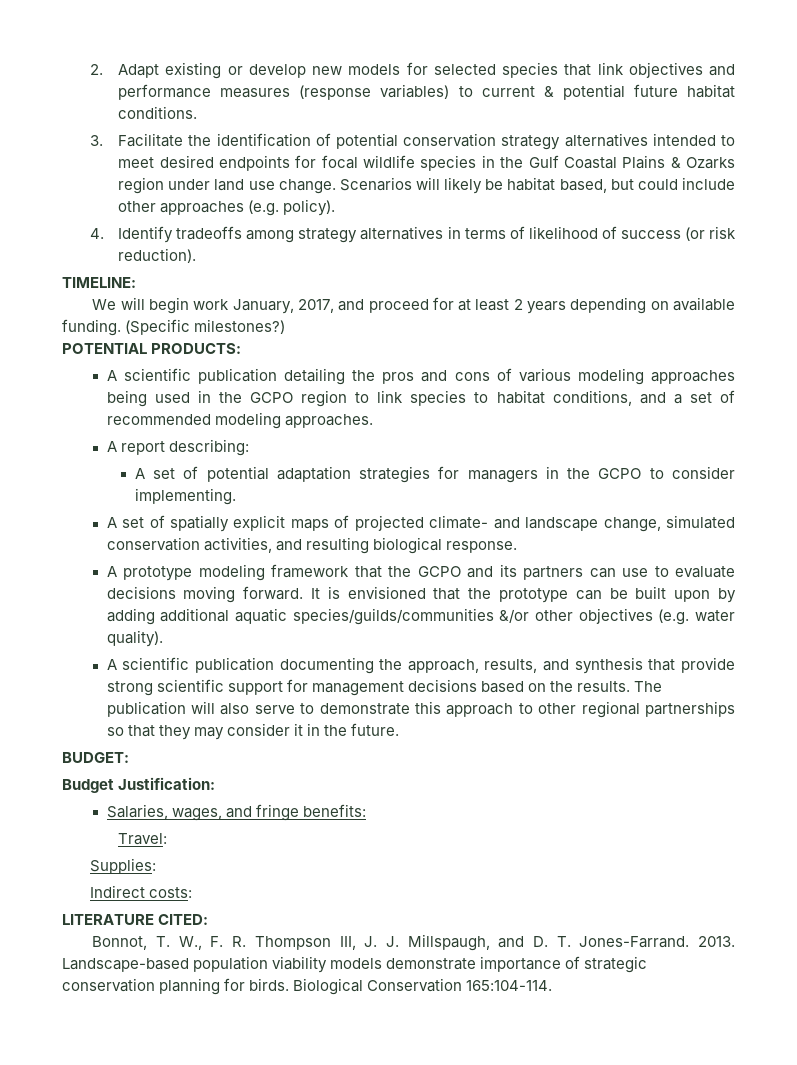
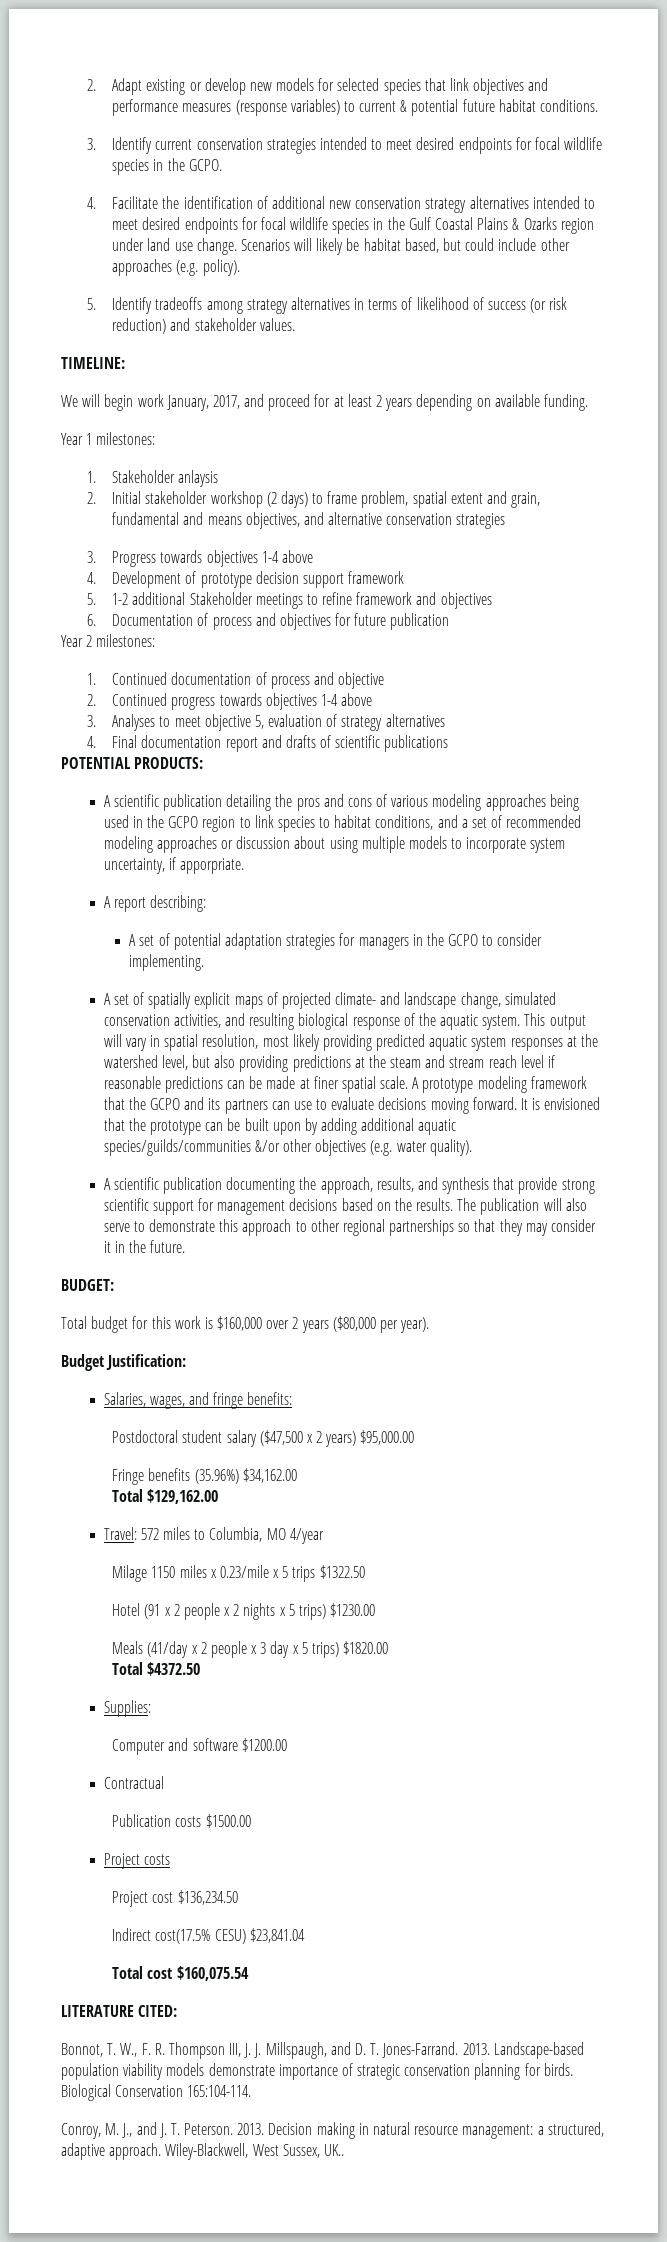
(104, 140) none -> [112,137,603,154] [112,158,222,175] [86,197,96,209] Identify current conservation strategies intended to meet desired endpoints for focal wildlife species in the GCPO. // 4.
[336,133,399,149] potential -> [271,196,352,209] additional new
[90,228,105,239] 4. -> [86,298,96,310] 5.
[118,248,197,263] reduction). -> [112,318,295,334] reduction) and stakeholder values.
[125,319,286,335] (Specific milestones?) -> [61,432,156,445] [86,470,219,487] [86,491,541,508] [112,512,506,529] [86,550,313,567] [86,571,405,588] [86,592,492,609] [86,613,450,630] [61,634,156,647] [86,672,385,689] [86,693,373,710] [86,714,445,731] [86,735,449,752] // Year 1 milestones: // 1. Stakeholder anlaysis // 2. Initial stakeholder workshop (2 days) to frame problem, spatial extent and grain, fundamental and means objectives, and alternative conservation strategies // 3. Progress towards objectives 1-4 above // 4. Development of prototype decision support framework // 5. 1-2 additional Stakeholder meetings to refine framework and objectives // 6. Documentation of process and objectives for future publication // Year 2 milestones: // 1. Continued documentation of process and objective // 2. Continued progress towards objectives 1-4 above // 3. Analyses to meet objective 5, evaluation of strategy alternatives // 4. Final documentation report and drafts of scientific publications
[284,414,373,428] approaches. -> [156,836,566,853] [103,857,244,874] approaches or discussion about using multiple models to incorporate system uncertainty, if apporpriate.
[445,541,517,553] response. // -> [352,1013,586,1030] [103,1034,599,1051] [103,1055,556,1072] [103,1076,409,1093] response of the aquatic system. This output will vary in spatial resolution, most likely providing predicted aquatic system responses at the watershed level, but also providing predictions at the steam and stream reach level if reasonable predictions can be made at finer spatial scale.
(129, 757) none -> [61,1316,430,1333] // Total budget for this work is $160,000 over 2 years ($80,000 per year).
[118,833,168,845] [90,858,157,874] [90,885,193,898] Travel: // Supplies: // Indirect costs: -> [112,1430,415,1447] [112,1468,297,1485] [112,1489,219,1504] [103,1527,324,1544] [112,1565,365,1582] [112,1603,376,1620] [112,1641,389,1658] [112,1662,201,1676] [103,1700,151,1717] [112,1738,287,1755] [103,1776,164,1789] [112,1814,251,1828] [103,1853,170,1869] [112,1890,238,1907] [112,1928,305,1944] [112,1966,249,1981] Postdoctoral student salary ($47,500 x 2 years) $95,000.00 // Fringe benefits (35.96%) $34,162.00 // Total $129,162.00 // Travel: 572 miles to Columbia, MO 4/year // Milage 1150 miles x 0.23/mile x 5 trips $1322.50 // Hotel (91 x 2 people x 2 nights x 5 trips) $1230.00 // Meals (41/day x 2 people x 3 day x 5 trips) $1820.00 // Total $4372.50 // Supplies: // Computer and software $1200.00 // Contractual // Publication costs $1500.00 // Project costs // Project cost $136,234.50 // Indirect cost(17.5% CESU) $23,841.04 // Total cost $160,075.54
(553, 985) none -> [61,2122,604,2139] [61,2143,344,2160] // Conroy, M. J., and J. T. Peterson. 2013. Decision making in natural resource management: a structured, adaptive approach. Wiley-Blackwell, West Sussex, UK..

